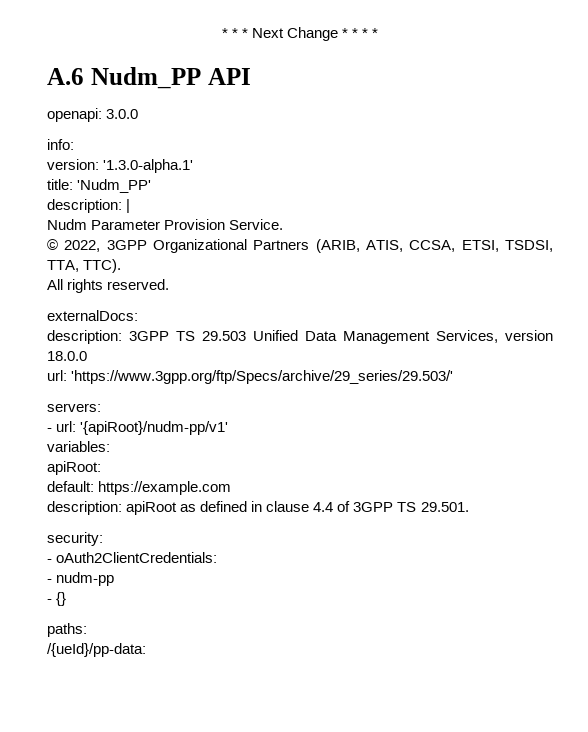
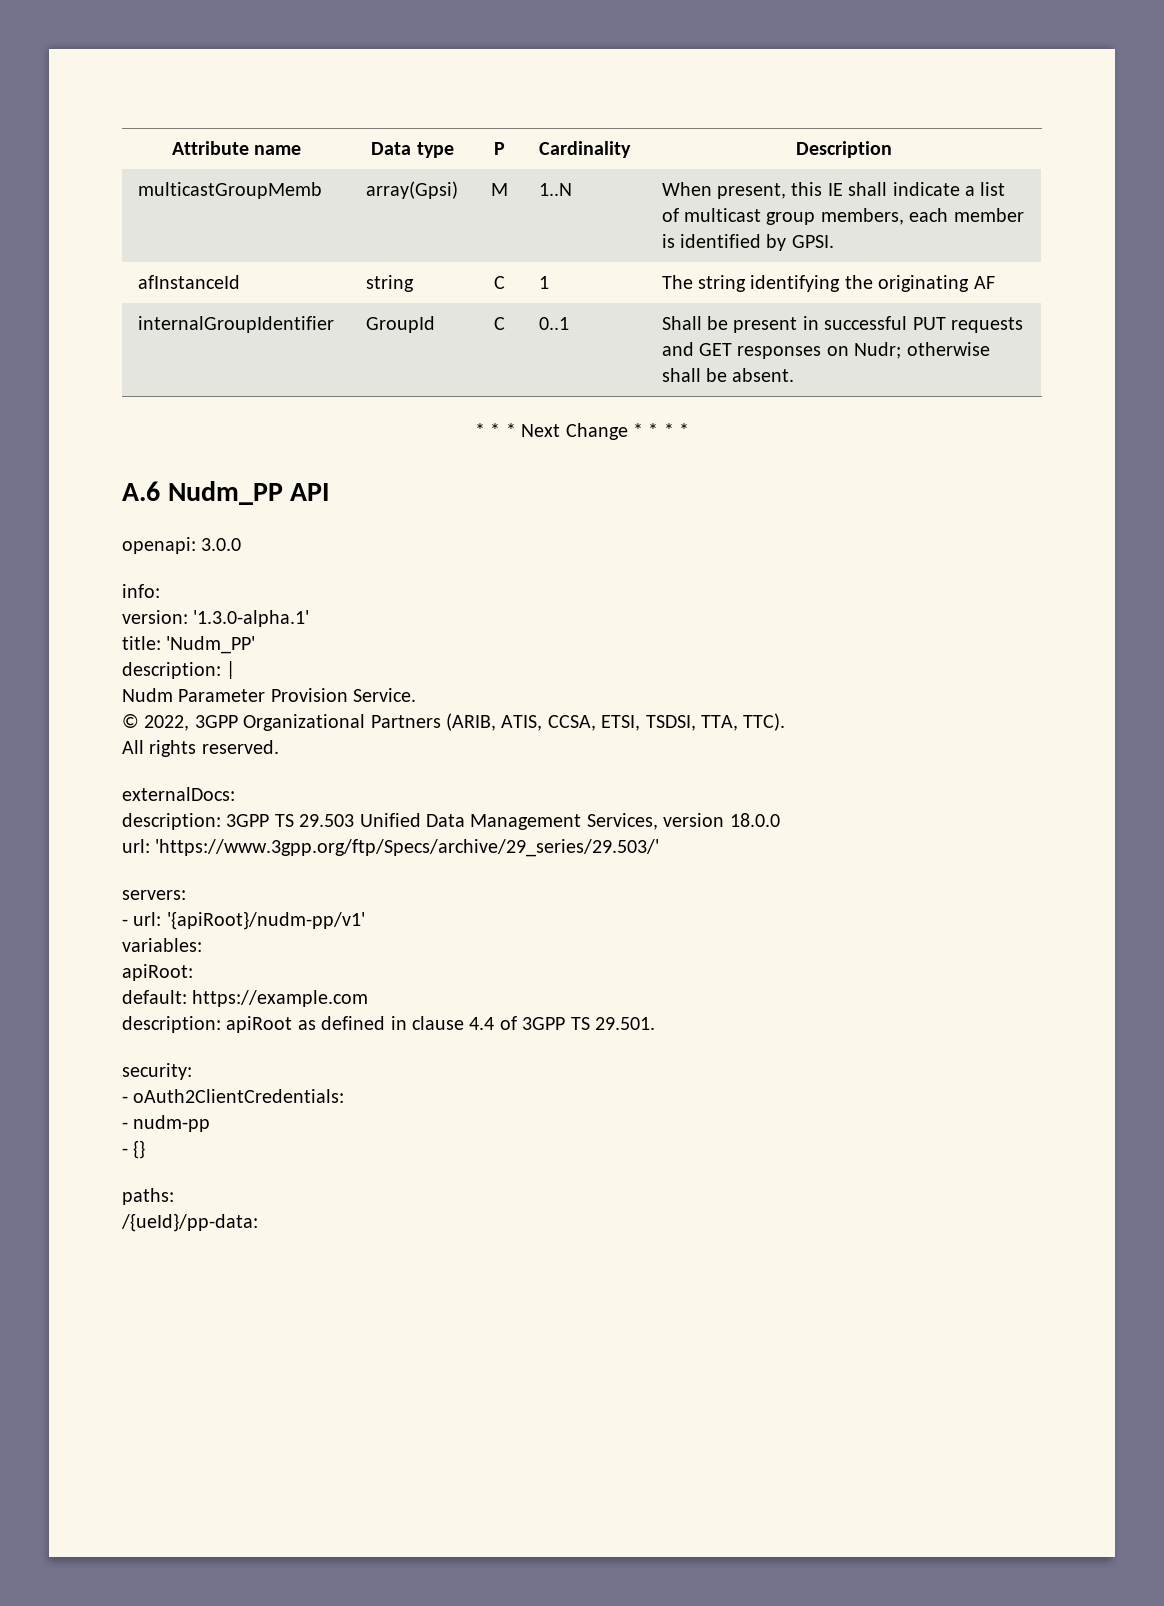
(221, 33) none -> [171,141,302,155] [371,142,454,158] [493,142,505,155] [538,141,631,158] [795,141,892,158] [137,182,322,199] [365,181,458,199] [490,183,508,196] [538,183,572,196] [661,182,1006,199] [661,208,1024,225] [661,234,834,251] [137,275,240,289] [365,275,414,292] [493,276,505,289] [538,276,549,289] [661,275,995,292] [137,316,334,333] [365,316,435,333] [493,317,505,330] [538,317,569,330] [661,316,1023,333] [661,342,990,359] [661,368,795,382] Attribute name | Data type | P | Cardinality | Description // multicastGroupMemb | array(Gpsi) | M | 1..N | When present, this IE shall indicate a list of multicast group members, each member is identified by GPSI. // afInstanceId | string | C | 1 | The string identifying the originating AF // internalGroupIdentifier | GroupId | C | 0..1 | Shall be present in successful PUT requests and GET responses on Nudr; otherwise shall be absent. //

